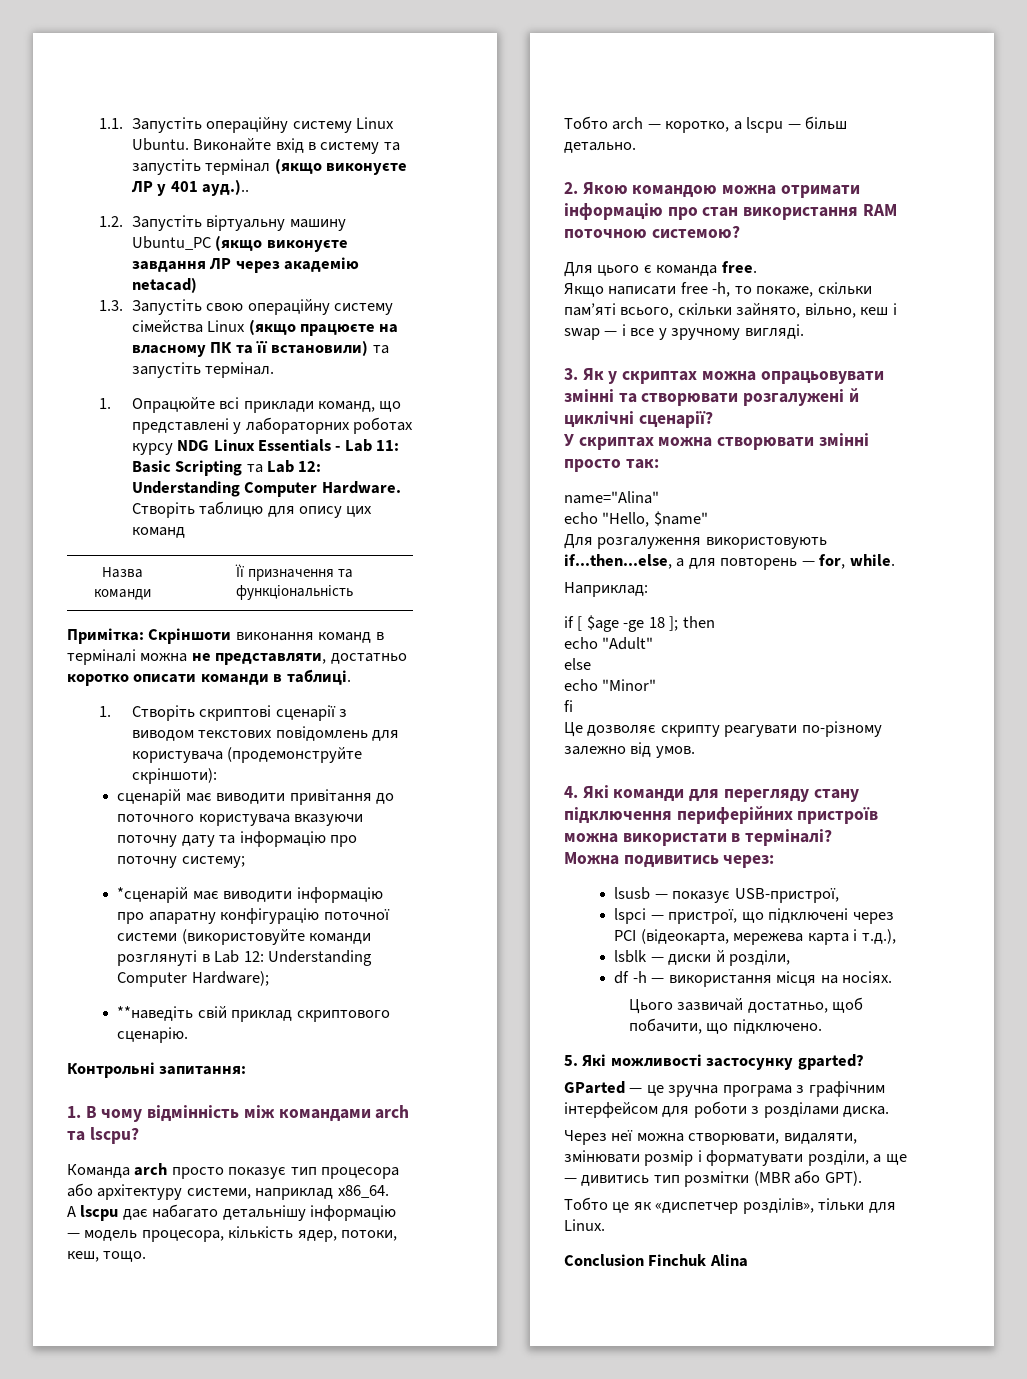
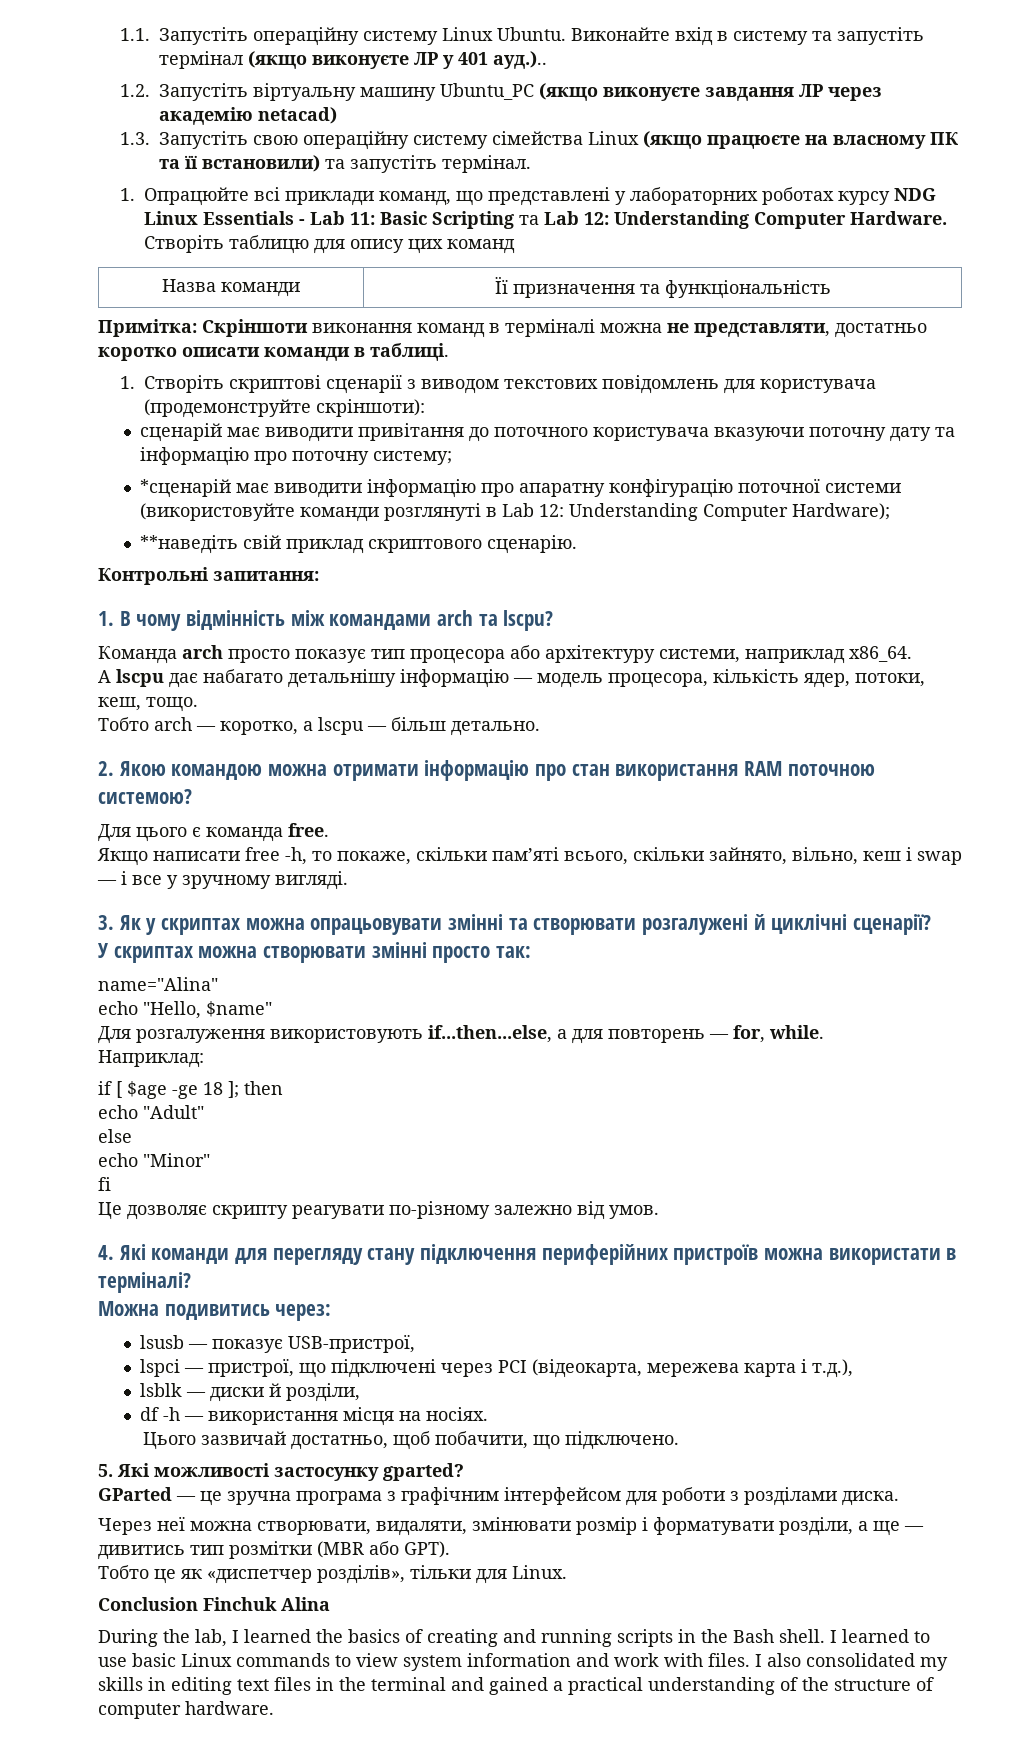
(748, 1260) none -> [98,1629,930,1647] [98,1653,948,1671] [98,1677,934,1695] [98,1701,274,1719] // During the lab, I learned the basics of creating and running scripts in the Bash shell. I learned to use basic Linux commands to view system information and work with files. I also consolidated my skills in editing text files in the terminal and gained a practical understanding of the structure of computer hardware.

